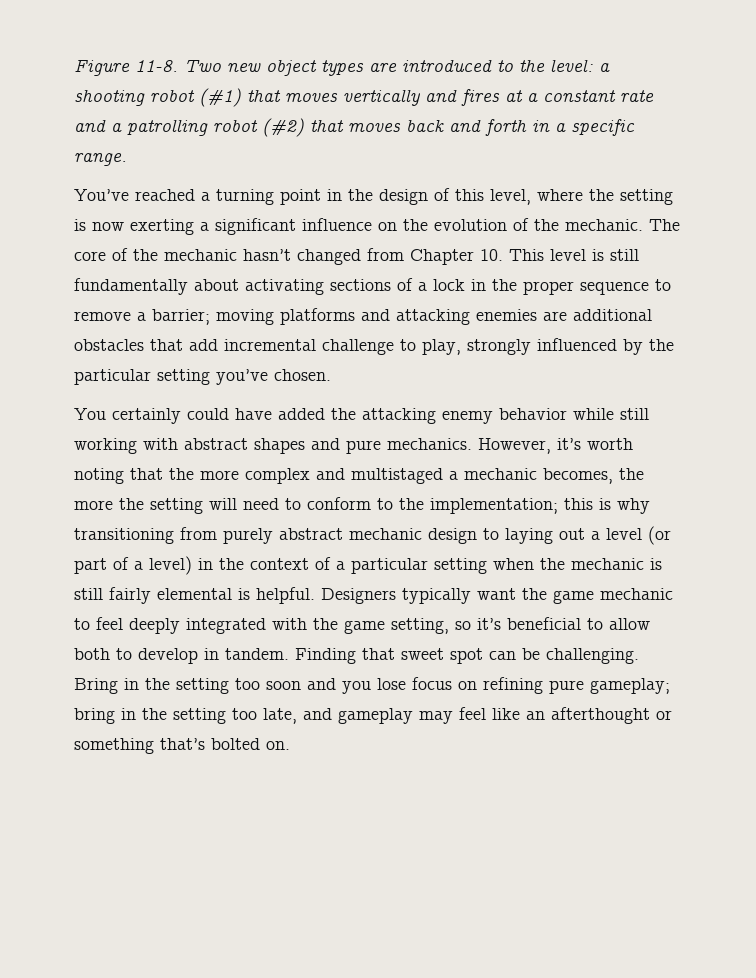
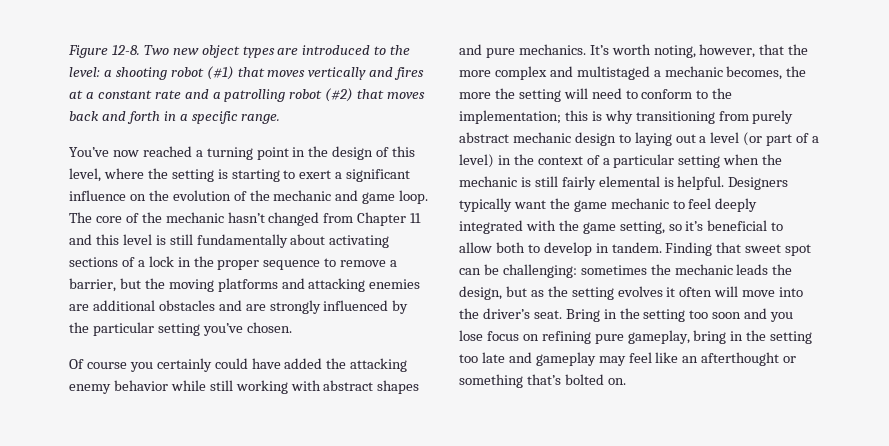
[135,60,178,72] 11-8. -> [111,45,140,55] 12-8.
(129, 195) none -> [112,150,139,157] now
[92,219,194,235] now exerting -> [231,169,332,182] starting to exert
[565,219,643,231] mechanic. -> [273,190,429,204] mechanic and game loop.
[480,249,544,261] 10. This -> [410,213,422,223] [69,234,119,245] 11 and this
[152,309,210,325] barrier; -> [69,278,165,292] barrier, but the
[150,339,461,355] that add incremental challenge to play, -> [218,300,266,311] and are
[74,408,106,420] You -> [69,359,153,372] Of course you
[478,438,633,454] [74,468,124,484] However, it’s worth noting -> [589,44,756,58] It’s worth noting, however,
[546,648,639,664] challenging. -> [502,264,793,278] [459,286,804,300] [459,308,562,319] challenging: sometimes the mechanic leads the design, but as the setting evolves it often will move into the driver’s seat.
[590,678,670,694] gameplay; -> [627,330,690,344] gameplay,
[263,708,297,724] late, -> [481,352,505,363] late

